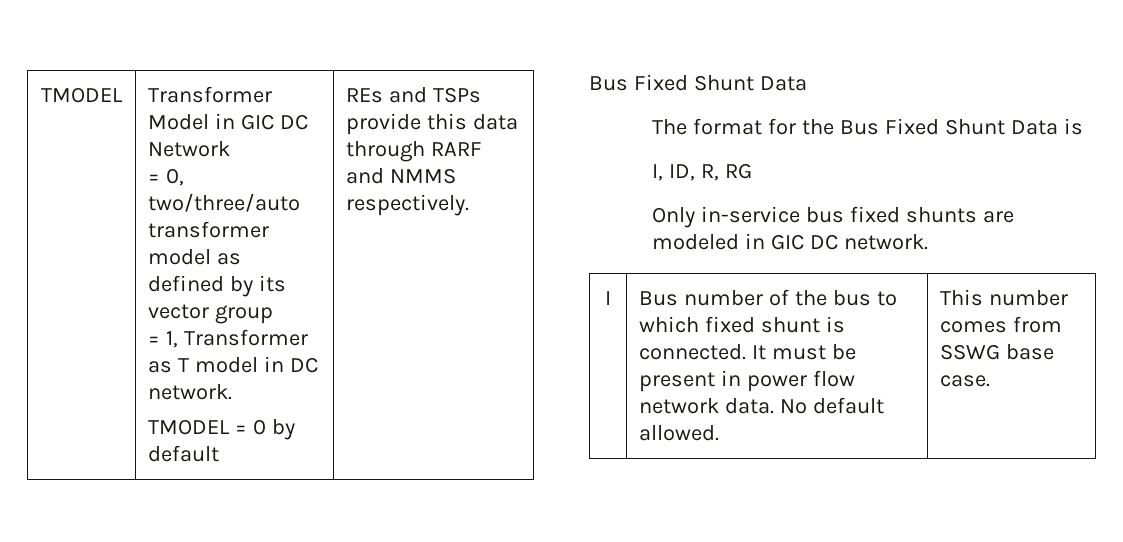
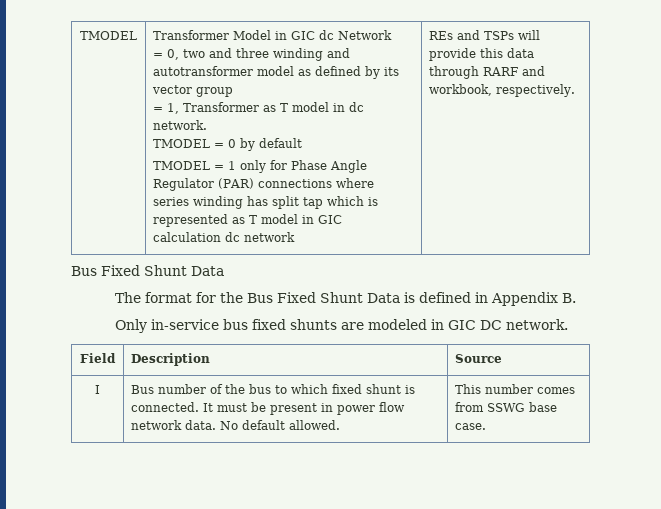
[279,114,308,130] DC -> [319,30,335,40] dc
[148,193,301,212] [148,221,270,238] two/three/auto transformer -> [183,48,351,61] [153,66,254,76] two and three winding and autotransformer
[289,357,318,373] DC -> [349,102,365,112] dc
(220, 453) none -> [153,160,368,173] [153,178,375,191] [153,196,379,209] [153,214,343,227] [153,232,296,242] // TMODEL = 1 only for Phase Angle Regulator (PAR) connections where series winding has split tap which is represented as T model in GIC calculation dc network
(482, 95) none -> [518,30,541,40] will
[390,168,457,184] NMMS -> [429,84,493,96] workbook,
[652,163,752,181] // I, ID, R, RG -> [419,292,577,306] defined in Appendix B.
(928, 242) none -> [80,353,116,363] [131,353,211,366] [455,354,503,363] // Field | Description | Source

